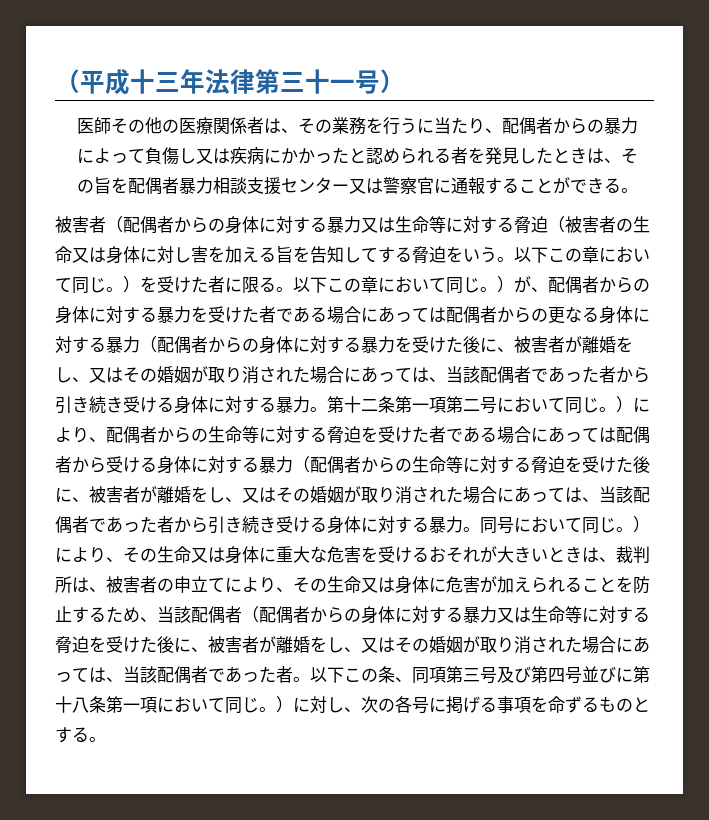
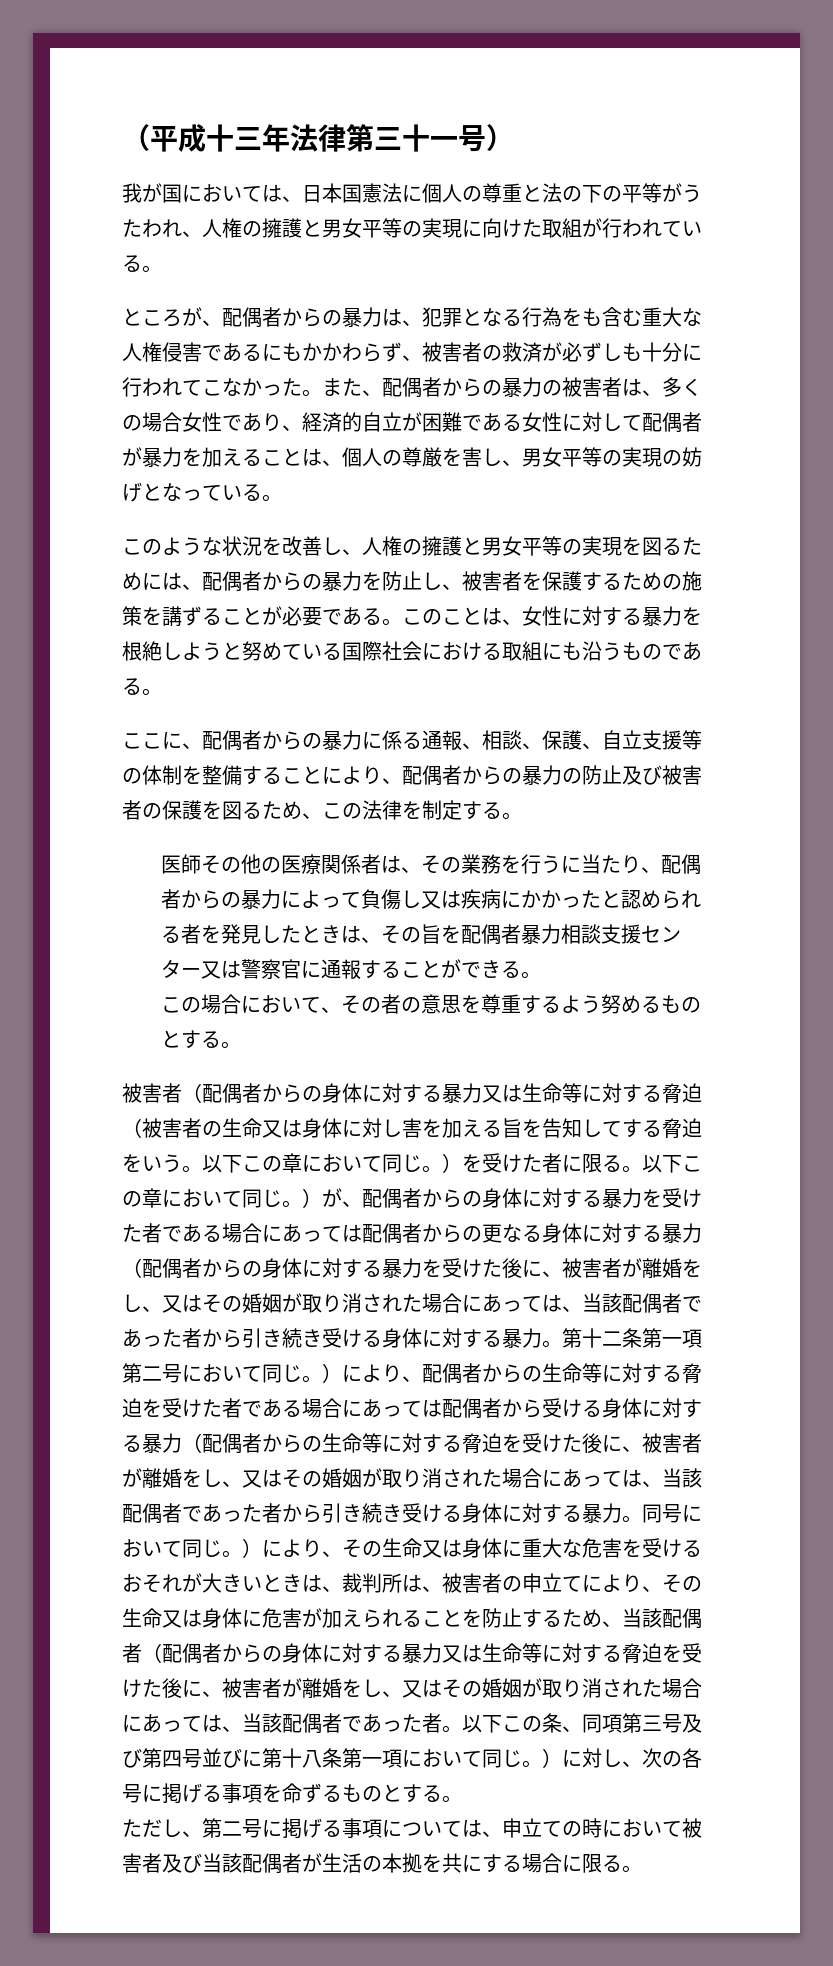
(405, 81) none -> [122,183,702,203] [122,218,702,238] [122,255,162,273] [122,307,702,328] [122,342,702,362] [122,377,702,398] [122,412,702,433] [122,447,702,467] [122,482,282,502] [122,536,702,556] [122,571,702,592] [122,606,702,626] [122,641,702,661] [122,678,162,696] [122,730,702,751] [122,765,702,786] [122,800,522,820] // 我が国においては、日本国憲法に個人の尊重と法の下の平等がうたわれ、人権の擁護と男女平等の実現に向けた取組が行われている。 // ところが、配偶者からの暴力は、犯罪となる行為をも含む重大な人権侵害であるにもかかわらず、被害者の救済が必ずしも十分に行われてこなかった。また、配偶者からの暴力の被害者は、多くの場合女性であり、経済的自立が困難である女性に対して配偶者が暴力を加えることは、個人の尊厳を害し、男女平等の実現の妨げとなっている。 // このような状況を改善し、人権の擁護と男女平等の実現を図るためには、配偶者からの暴力を防止し、被害者を保護するための施策を講ずることが必要である。このことは、女性に対する暴力を根絶しようと努めている国際社会における取組にも沿うものである。 // ここに、配偶者からの暴力に係る通報、相談、保護、自立支援等の体制を整備することにより、配偶者からの暴力の防止及び被害者の保護を図るため、この法律を制定する。
(638, 190) none -> [161,994,702,1014] [161,1030,242,1049] // この場合において、その者の意思を尊重するよう努めるものとする。
(106, 739) none -> [122,1818,702,1839] [122,1853,642,1874] // ただし、第二号に掲げる事項については、申立ての時において被害者及び当該配偶者が生活の本拠を共にする場合に限る。

